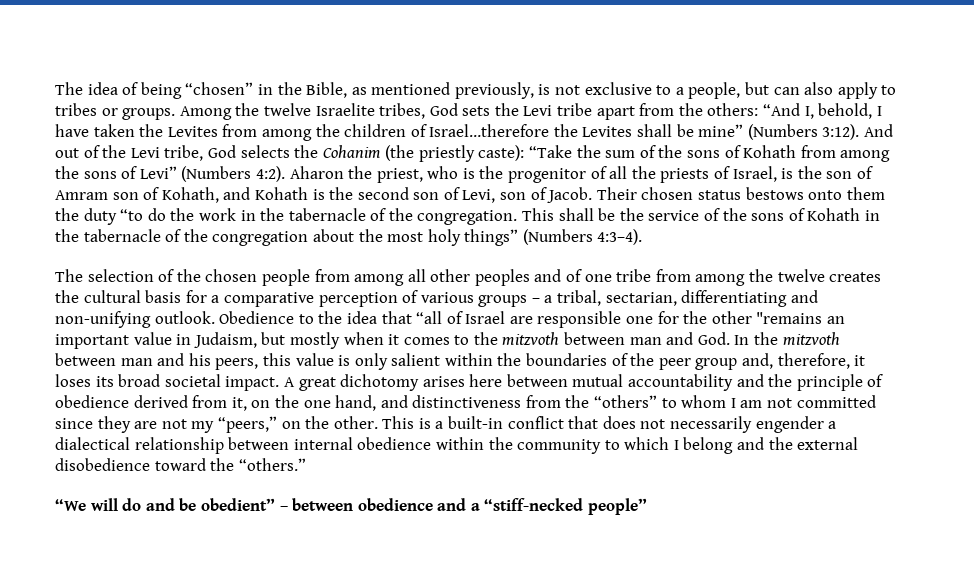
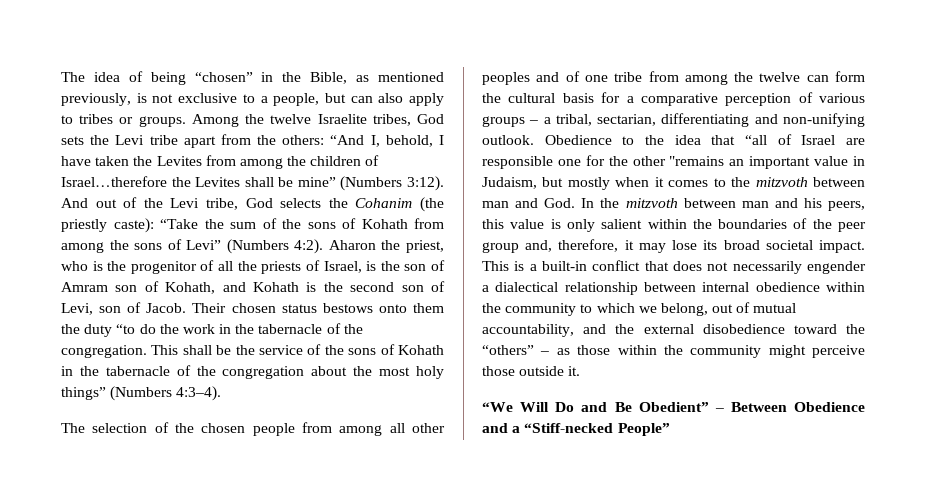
[829,272,882,282] creates -> [806,71,865,82] can form
[55,374,91,387] loses -> [638,240,698,253] may lose
[283,374,884,391] [55,395,876,411] [55,416,378,433] A great dichotomy arises here between mutual accountability and the principle of obedience derived from it, on the one hand, and distinctiveness from the “others” to whom I am not committed since they are not my “peers,” on the other. -> (865, 246) none
[673,437,734,454] I belong -> [638,302,797,316] [482,324,574,337] we belong, out of mutual accountability,
[238,458,306,471] [55,498,648,515] “others.” // “We will do and be obedient” – between obedience and a “stiff-necked people” -> [482,345,865,358] [482,366,581,376] [482,402,865,412] [482,423,670,436] “others” – as those within the community might perceive those outside it. // “We Will Do and Be Obedient” – Between Obedience and a “Stiff-necked People”

